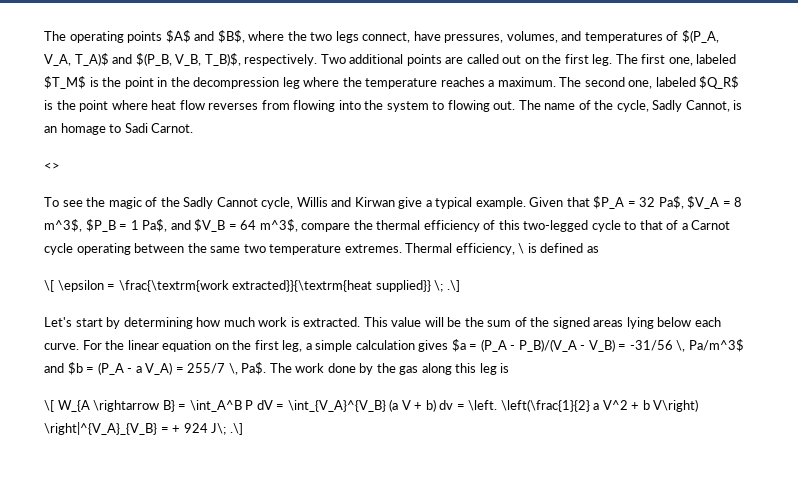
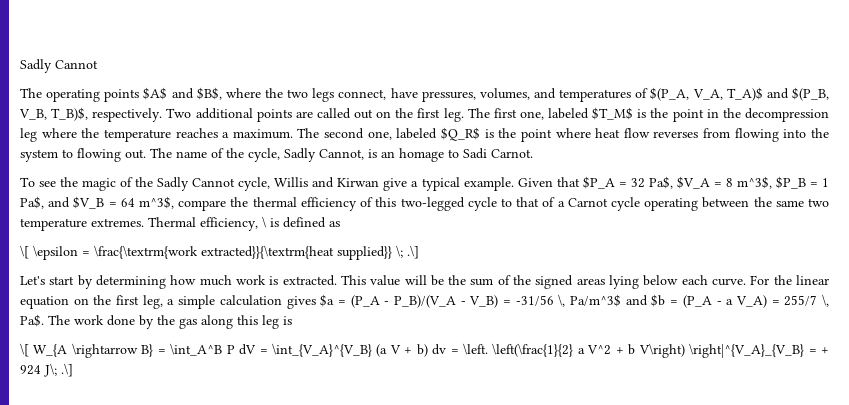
(44, 36) none -> [20,59,98,73] Sadly Cannot //
[44,162,60,170] // <> -> (533, 153) none

